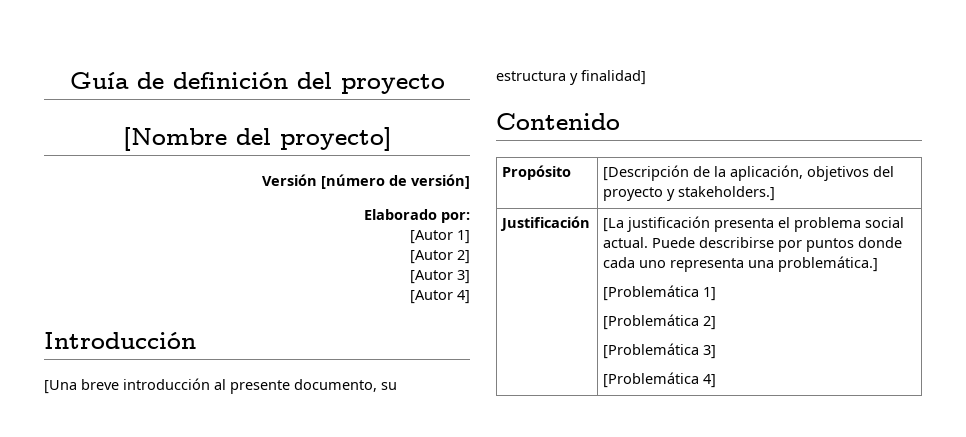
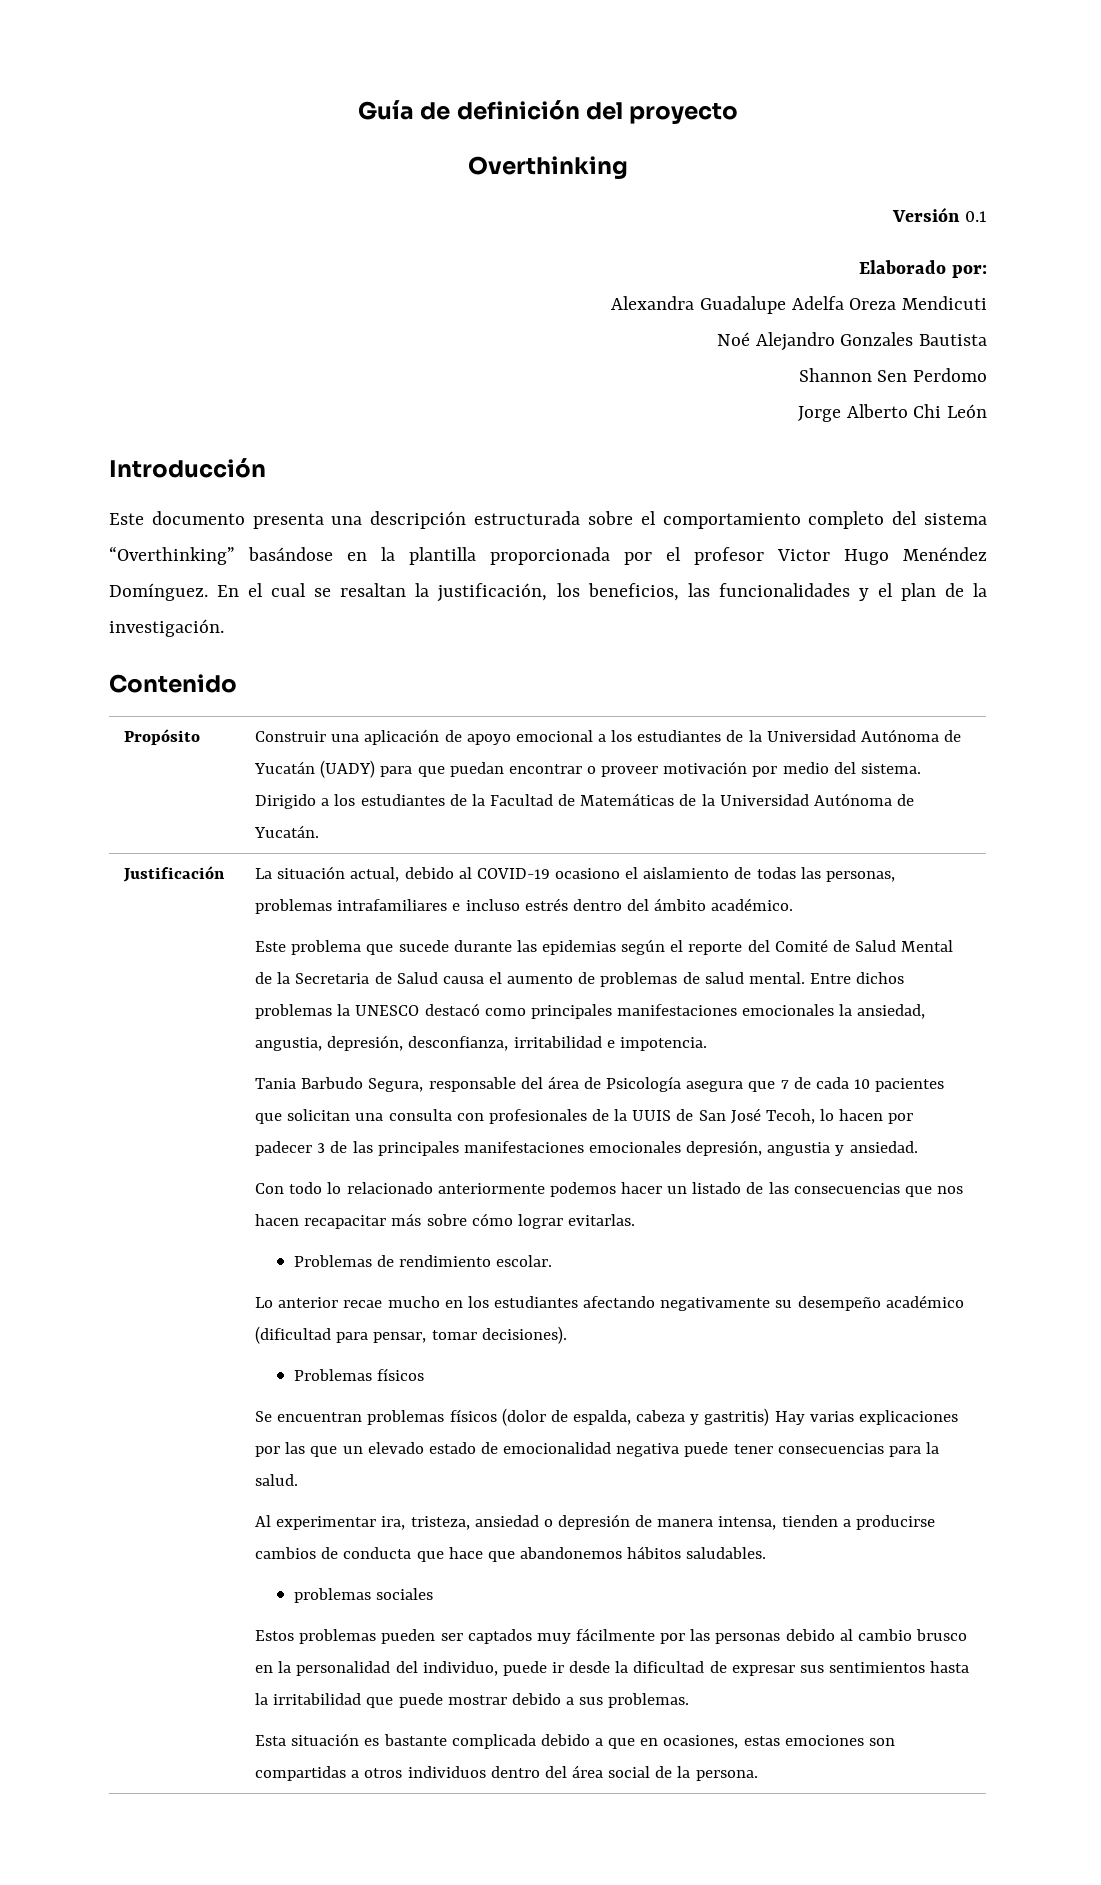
[122,127,392,151] [262,174,470,189] [364,209,470,223] [410,230,470,244] [410,250,470,264] [410,270,470,284] [410,290,470,304] [44,332,196,349] [44,378,397,394] [496,70,646,85] [496,113,620,130] [502,165,572,180] [603,165,895,181] [603,186,776,201] [500,216,591,231] [603,216,905,232] [603,237,903,252] [603,256,879,272] [603,285,717,301] [603,314,717,330] [603,343,717,359] [603,372,717,388] [Nombre del proyecto] // Versión [número de versión] // Elaborado por: // [Autor 1] // [Autor 2] // [Autor 3] // [Autor 4] // Introducción // [Una breve introducción al presente documento, su estructura y finalidad] // Contenido // Propósito | [Descripción de la aplicación, objetivos del proyecto y stakeholders.] // Justificación | [La justificación presenta el problema social actual. Puede describirse por puntos donde cada uno representa una problemática.] // [Problemática 1] // [Problemática 2] // [Problemática 3] // [Problemática 4] -> [468,156,628,180] [892,207,987,222] [859,260,987,278] [611,296,987,314] [716,332,987,351] [798,368,987,382] [797,404,987,422] [109,458,266,478] [109,511,988,529] [109,546,987,565] [109,583,987,602] [109,619,224,637] [109,674,237,693] [124,729,201,745] [255,729,961,745] [254,760,921,778] [255,793,914,809] [254,825,320,838] [123,866,226,882] [255,866,895,882] [255,898,794,914] [255,939,954,955] [255,972,905,987] [255,1003,926,1019] [255,1035,707,1051] [255,1076,945,1092] [255,1108,914,1124] [255,1140,918,1156] [255,1182,963,1197] [255,1213,635,1229] [293,1255,553,1267] [255,1295,964,1311] [255,1326,567,1344] [293,1368,424,1381] [255,1408,958,1426] [255,1442,939,1457] [255,1474,299,1486] [255,1514,935,1530] [255,1546,767,1562] [293,1588,433,1603] [255,1628,967,1644] [255,1661,970,1676] [255,1693,690,1708] [255,1733,895,1749] [255,1765,758,1781] Overthinking // Versión 0.1 // Elaborado por: // Alexandra Guadalupe Adelfa Oreza Mendicuti // Noé Alejandro Gonzales Bautista // Shannon Sen Perdomo // Jorge Alberto Chi León // Introducción // Este documento presenta una descripción estructurada sobre el comportamiento completo del sistema “Overthinking” basándose en la plantilla proporcionada por el profesor Victor Hugo Menéndez Domínguez. En el cual se resaltan la justificación, los beneficios, las funcionalidades y el plan de la investigación. // Contenido // Propósito | Construir una aplicación de apoyo emocional a los estudiantes de la Universidad Autónoma de Yucatán (UADY) para que puedan encontrar o proveer motivación por medio del sistema. Dirigido a los estudiantes de la Facultad de Matemáticas de la Universidad Autónoma de Yucatán. // Justificación | La situación actual, debido al COVID-19 ocasiono el aislamiento de todas las personas, problemas intrafamiliares e incluso estrés dentro del ámbito académico. // Este problema que sucede durante las epidemias según el reporte del Comité de Salud Mental de la Secretaria de Salud causa el aumento de problemas de salud mental. Entre dichos problemas la UNESCO destacó como principales manifestaciones emocionales la ansiedad, angustia, depresión, desconfianza, irritabilidad e impotencia. // Tania Barbudo Segura, responsable del área de Psicología asegura que 7 de cada 10 pacientes que solicitan una consulta con profesionales de la UUIS de San José Tecoh, lo hacen por padecer 3 de las principales manifestaciones emocionales depresión, angustia y ansiedad. // Con todo lo relacionado anteriormente podemos hacer un listado de las consecuencias que nos hacen recapacitar más sobre cómo lograr evitarlas. // Problemas de rendimiento escolar. // Lo anterior recae mucho en los estudiantes afectando negativamente su desempeño académico (dificultad para pensar, tomar decisiones). // Problemas físicos // Se encuentran problemas físicos (dolor de espalda, cabeza y gastritis) Hay varias explicaciones por las que un elevado estado de emocionalidad negativa puede tener consecuencias para la salud. // Al experimentar ira, tristeza, ansiedad o depresión de manera intensa, tienden a producirse cambios de conducta que hace que abandonemos hábitos saludables. // problemas sociales // Estos problemas pueden ser captados muy fácilmente por las personas debido al cambio brusco en la personalidad del individuo, puede ir desde la dificultad de expresar sus sentimientos hasta la irritabilidad que puede mostrar debido a sus problemas. // Esta situación es bastante complicada debido a que en ocasiones, estas emociones son compartidas a otros individuos dentro del área social de la persona.

